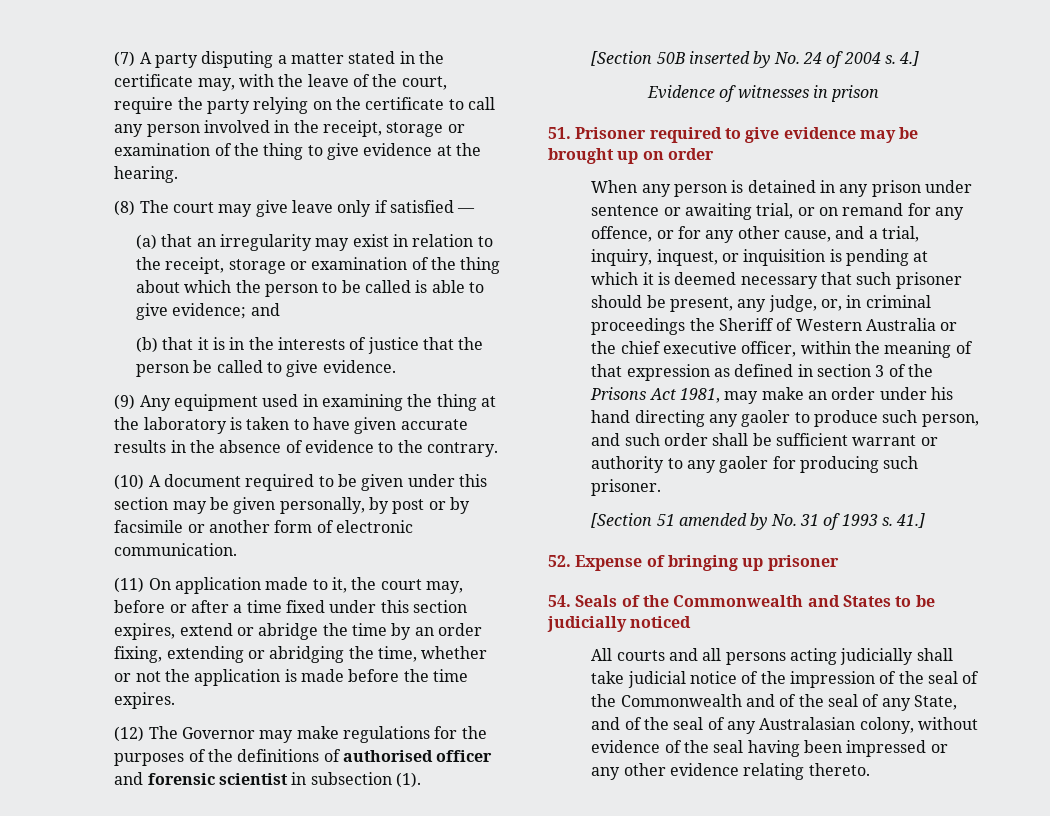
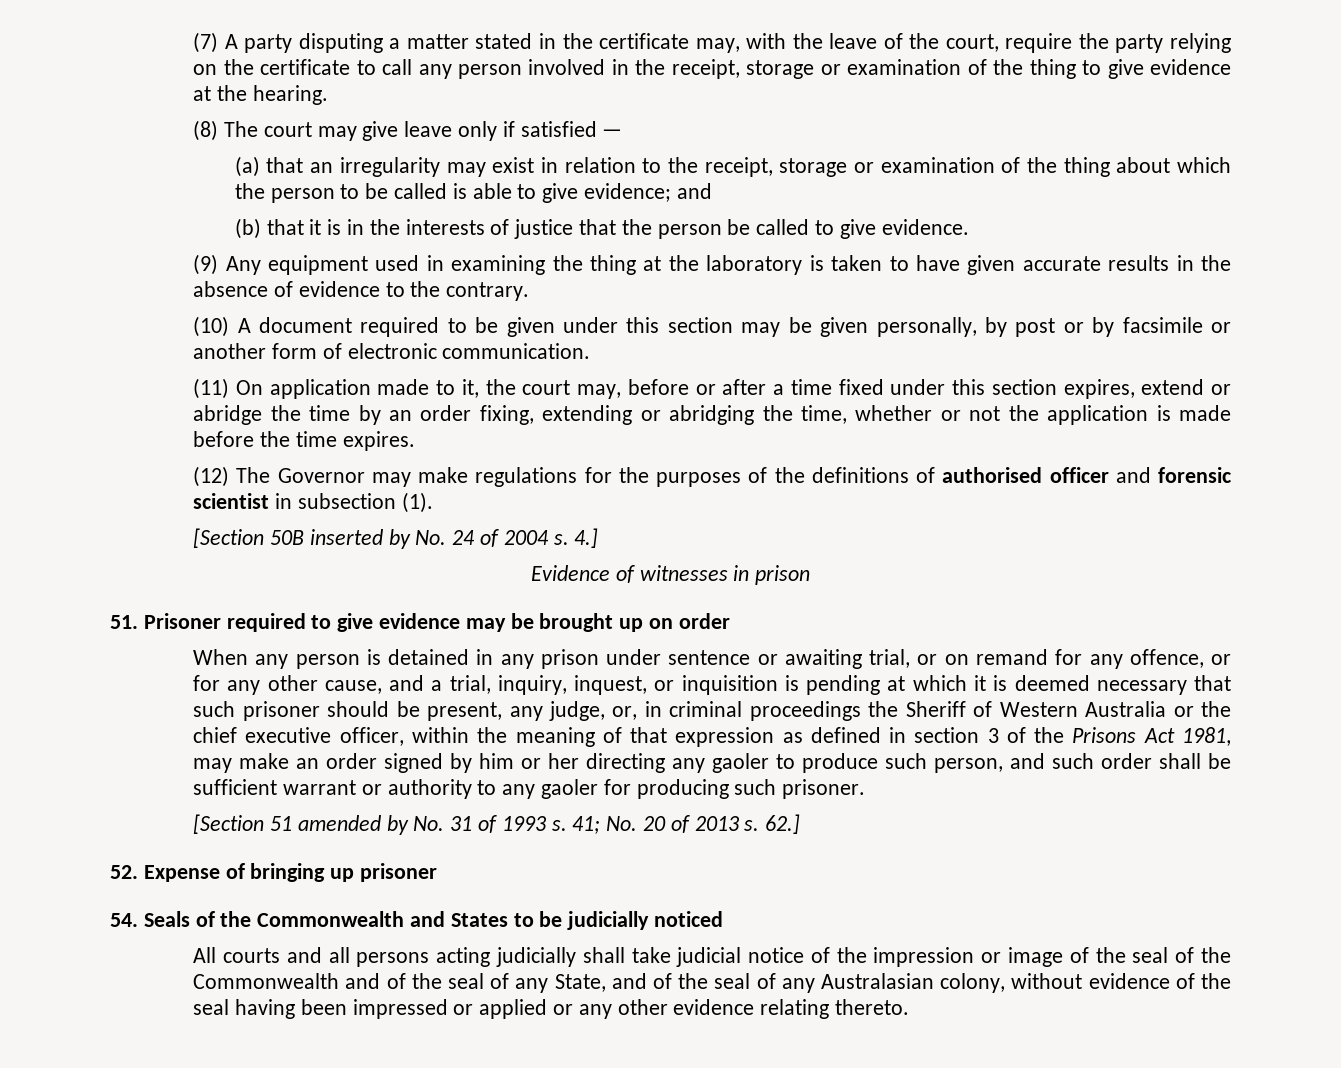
[879,387,953,400] [591,410,631,423] under his hand -> [384,753,580,773] signed by him or her
[896,513,926,528] 41.] -> [572,814,801,834] 41; No. 20 of 2013 s. 62.]
(875, 679) none -> [981,947,1064,967] or image
(948, 748) none -> [479,999,574,1019] applied or

